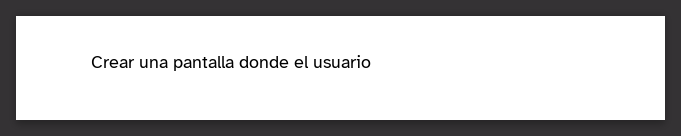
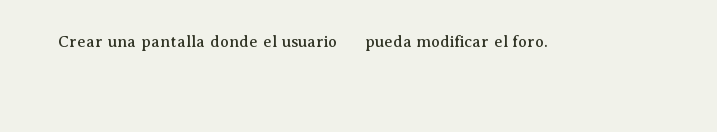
(371, 61) none -> [365,35,548,51] pueda modificar el foro.

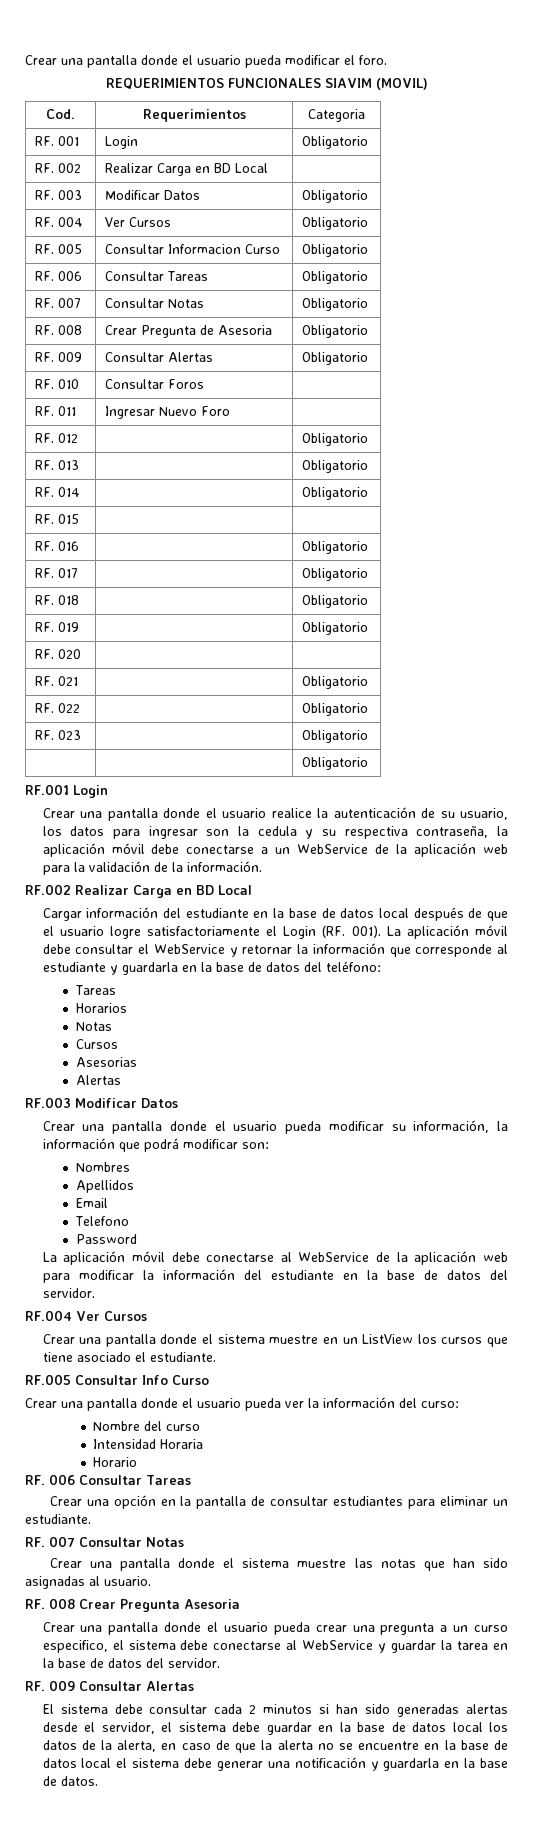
(548, 41) none -> [105,78,428,90] [46,109,75,119] [142,109,246,122] [308,109,365,122] [35,136,80,146] [105,136,139,149] [302,136,369,149] [35,163,82,173] [105,163,269,176] [35,190,83,200] [105,190,201,200] [302,190,369,203] [35,217,84,227] [105,217,172,227] [302,217,369,230] [35,244,83,254] [105,244,281,254] [302,244,369,257] [35,271,83,281] [105,271,209,281] [302,271,369,284] [35,298,82,308] [105,298,205,308] [302,298,369,311] [35,325,83,335] [105,325,273,338] [302,325,369,338] [35,352,83,362] [105,352,214,362] [302,352,369,365] [35,379,80,389] [105,379,205,389] [35,406,77,416] [105,406,231,419] [35,433,79,443] [302,433,369,446] [35,460,80,470] [302,460,369,473] [35,487,81,497] [302,487,369,500] [35,514,80,524] [35,541,80,551] [302,541,369,554] [35,568,79,578] [302,568,369,581] [35,595,80,605] [302,595,369,608] [35,622,80,632] [302,622,369,635] [35,649,82,659] [35,676,79,686] [302,676,369,689] [35,703,81,713] [302,703,369,716] [35,730,82,740] [302,730,369,743] [302,757,369,770] [25,784,108,798] [42,807,509,821] [42,826,509,839] [42,843,508,857] [42,861,262,875] [25,884,252,898] [42,907,509,921] [42,925,508,939] [42,943,509,957] [42,961,381,975] [74,985,116,995] [75,1003,127,1013] [75,1022,112,1031] [75,1039,118,1049] [75,1057,137,1067] [75,1075,121,1085] [25,1097,178,1108] [42,1120,509,1134] [42,1138,269,1152] [75,1162,130,1172] [75,1180,134,1193] [75,1198,108,1208] [74,1216,129,1226] [75,1234,137,1244] [42,1251,508,1265] [42,1269,509,1283] [42,1288,95,1298] [25,1310,147,1321] [42,1334,508,1347] [42,1352,216,1362] [25,1374,209,1385] [25,1397,459,1411] [93,1421,201,1431] [93,1439,204,1449] [93,1457,138,1467] [25,1474,191,1485] [49,1495,508,1509] [25,1514,91,1524] [25,1536,184,1547] [49,1558,508,1571] [25,1576,151,1589] [25,1598,240,1612] [42,1622,508,1635] [42,1640,508,1653] [42,1658,220,1668] [25,1680,194,1691] [42,1704,508,1717] [42,1722,509,1735] [42,1740,508,1753] [42,1757,508,1771] [42,1776,98,1786] // REQUERIMIENTOS FUNCIONALES SIAVIM (MOVIL) // Cod. | Requerimientos | Categoria // RF. 001 | Login | Obligatorio // RF. 002 | Realizar Carga en BD Local | // RF. 003 | Modificar Datos | Obligatorio // RF. 004 | Ver Cursos | Obligatorio // RF. 005 | Consultar Informacion Curso | Obligatorio // RF. 006 | Consultar Tareas | Obligatorio // RF. 007 | Consultar Notas | Obligatorio // RF. 008 | Crear Pregunta de Asesoria | Obligatorio // RF. 009 | Consultar Alertas | Obligatorio // RF. 010 | Consultar Foros | // RF. 011 | Ingresar Nuevo Foro | // RF. 012 | | Obligatorio // RF. 013 | | Obligatorio // RF. 014 | | Obligatorio // RF. 015 | | // RF. 016 | | Obligatorio // RF. 017 | | Obligatorio // RF. 018 | | Obligatorio // RF. 019 | | Obligatorio // RF. 020 | | // RF. 021 | | Obligatorio // RF. 022 | | Obligatorio // RF. 023 | | Obligatorio // | | Obligatorio // RF.001 Login // Crear una pantalla donde el usuario realice la autenticación de su usuario, los datos para ingresar son la cedula y su respectiva contraseña, la aplicación móvil debe conectarse a un WebService de la aplicación web para la validación de la información. // RF.002 Realizar Carga en BD Local // Cargar información del estudiante en la base de datos local después de que el usuario logre satisfactoriamente el Login (RF. 001). La aplicación móvil debe consultar el WebService y retornar la información que corresponde al estudiante y guardarla en la base de datos del teléfono: // Tareas // Horarios // Notas // Cursos // Asesorias // Alertas // RF.003 Modificar Datos // Crear una pantalla donde el usuario pueda modificar su información, la información que podrá modificar son: // Nombres // Apellidos // Email // Telefono // Password // La aplicación móvil debe conectarse al WebService de la aplicación web para modificar la información del estudiante en la base de datos del servidor. // RF.004 Ver Cursos // Crear una pantalla donde el sistema muestre en un ListView los cursos que tiene asociado el estudiante. // RF.005 Consultar Info Curso // Crear una pantalla donde el usuario pueda ver la información del curso: // Nombre del curso // Intensidad Horaria // Horario // RF. 006 Consultar Tareas // Crear una opción en la pantalla de consultar estudiantes para eliminar un estudiante. // RF. 007 Consultar Notas // Crear una pantalla donde el sistema muestre las notas que han sido asignadas al usuario. // RF. 008 Crear Pregunta Asesoria // Crear una pantalla donde el usuario pueda crear una pregunta a un curso especifico, el sistema debe conectarse al WebService y guardar la tarea en la base de datos del servidor. // RF. 009 Consultar Alertas // El sistema debe consultar cada 2 minutos si han sido generadas alertas desde el servidor, el sistema debe guardar en la base de datos local los datos de la alerta, en caso de que la alerta no se encuentre en la base de datos local el sistema debe generar una notificación y guardarla en la base de datos.

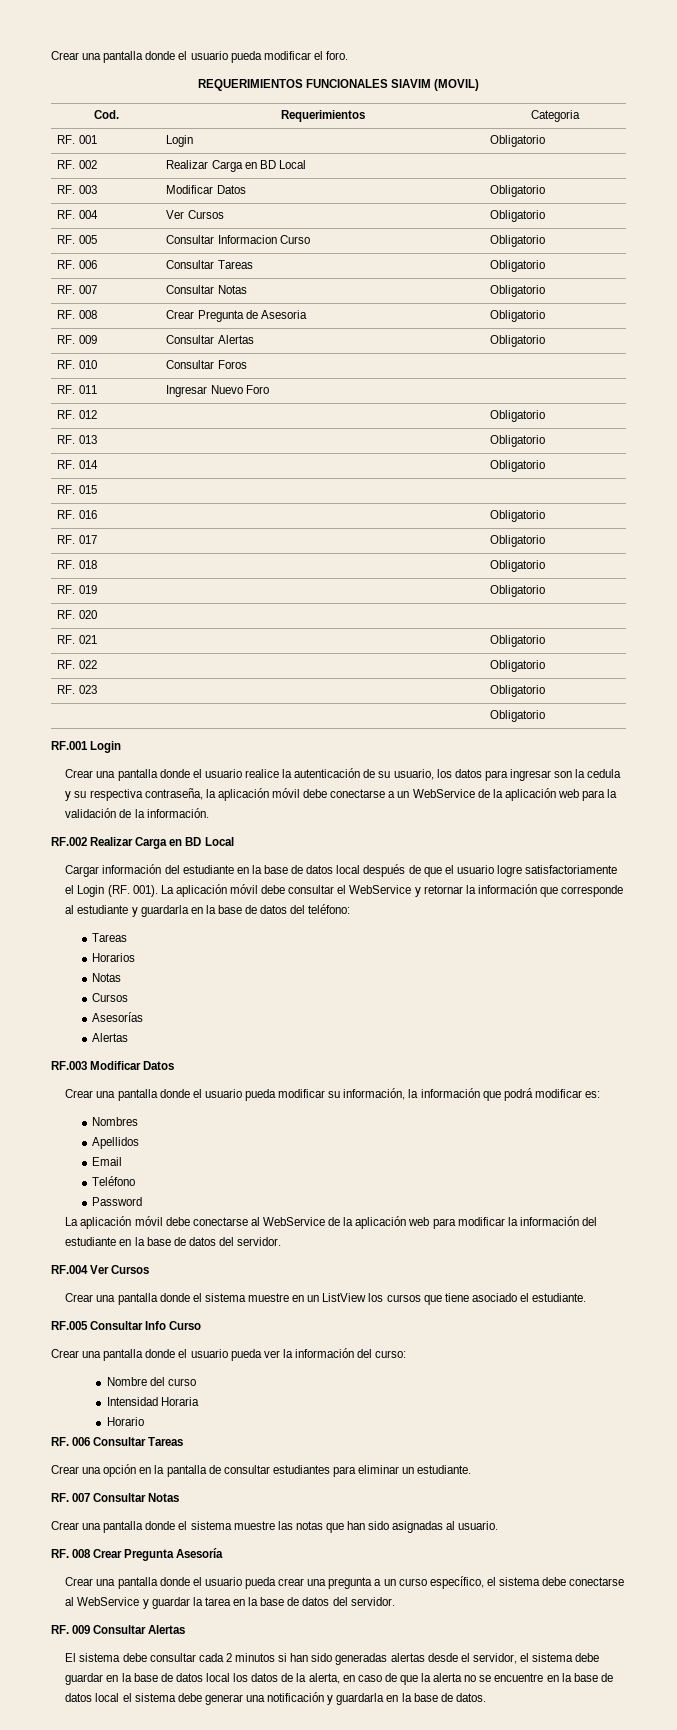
[75,1057,137,1067] Asesorias -> [92,1012,144,1022] Asesorías
[241,1142,269,1149] son: -> [584,1091,600,1098] es:
[74,1216,129,1226] Telefono -> [92,1176,136,1186] Teléfono
[183,1599,240,1609] Asesoria -> [176,1548,224,1558] Asesoría
[42,1640,108,1653] especifico, -> [429,1576,484,1589] específico,

